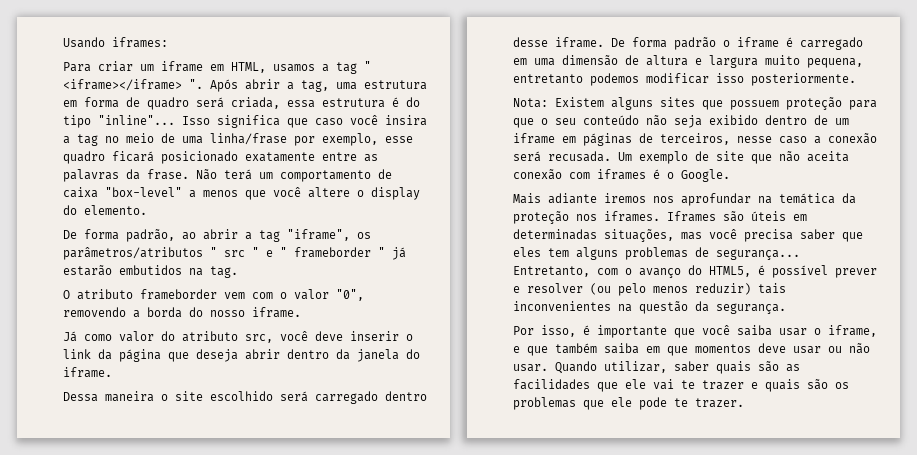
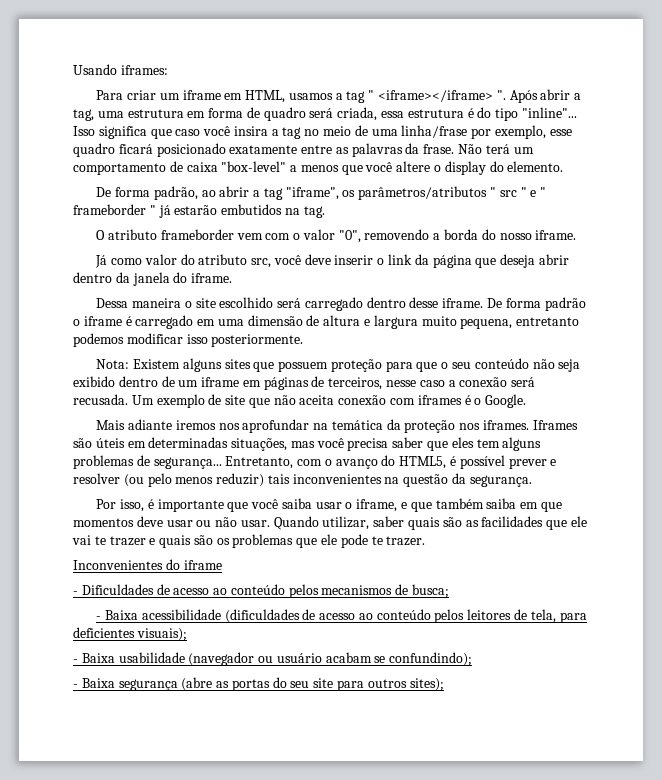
(744, 403) none -> [73,559,222,570] [73,584,450,598] [96,609,587,623] [73,627,187,641] [73,652,473,666] [73,677,444,691] // Inconvenientes do iframe // - Dificuldades de acesso ao conteúdo pelos mecanismos de busca; // - Baixa acessibilidade (dificuldades de acesso ao conteúdo pelos leitores de tela, para deficientes visuais); // - Baixa usabilidade (navegador ou usuário acabam se confundindo); // - Baixa segurança (abre as portas do seu site para outros sites);

